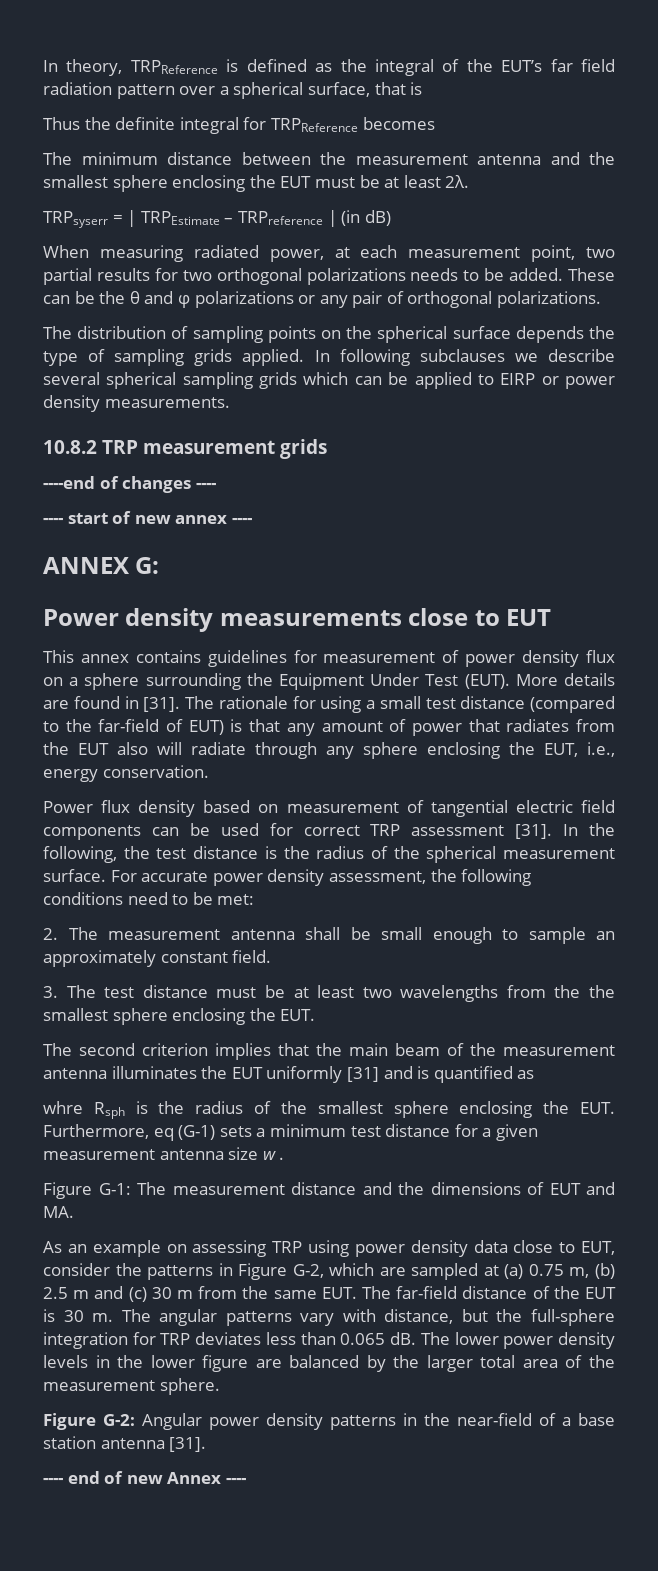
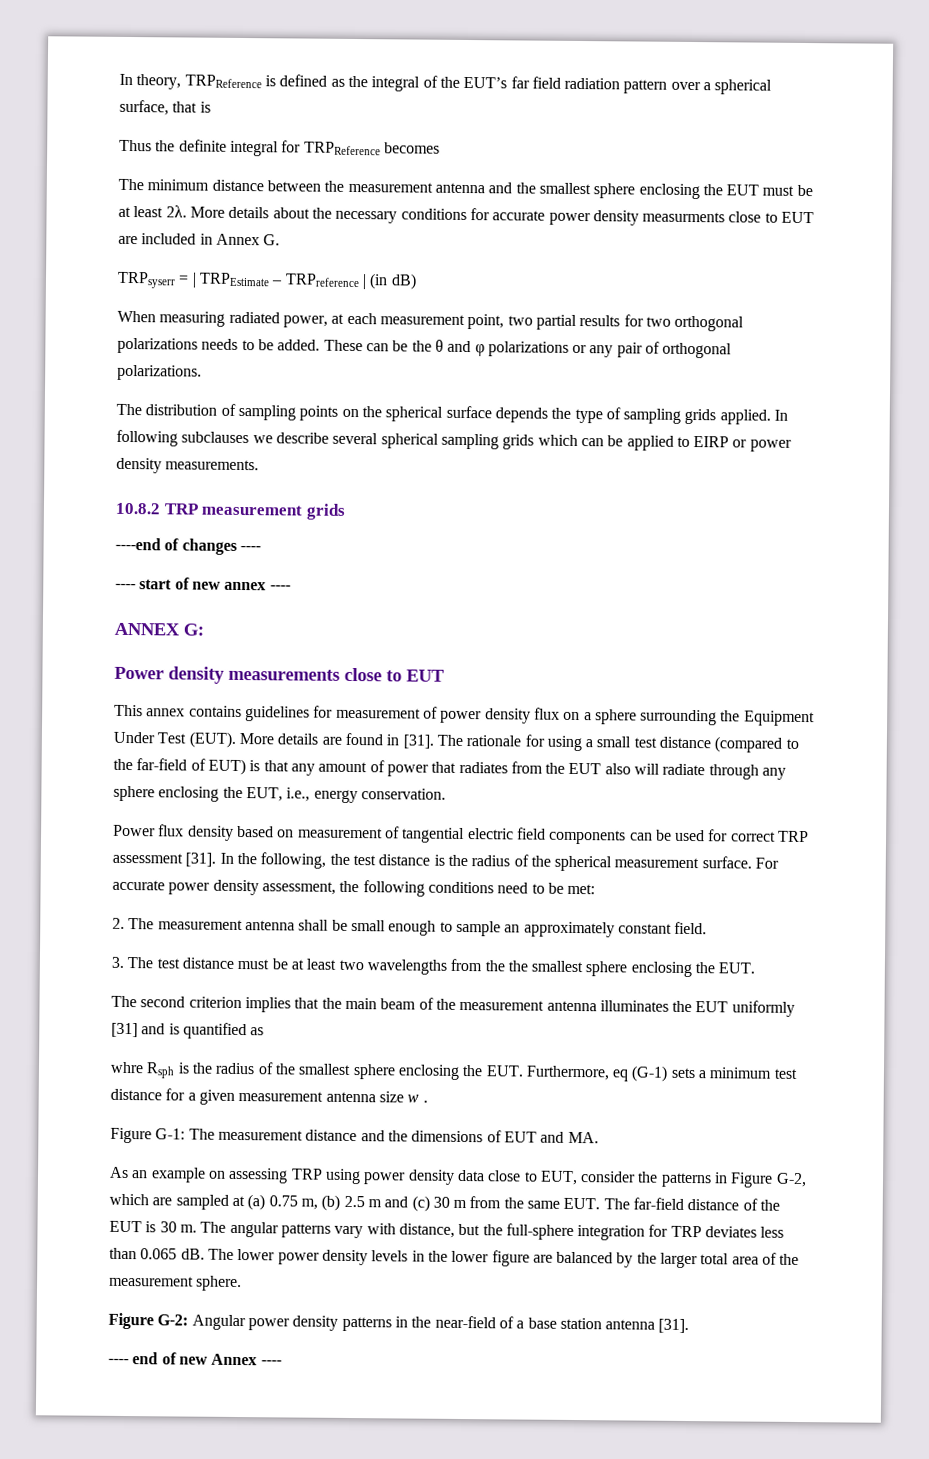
(470, 181) none -> [189,206,815,226] [118,233,281,246] More details about the necessary conditions for accurate power density measurments close to EUT are included in Annex G.

